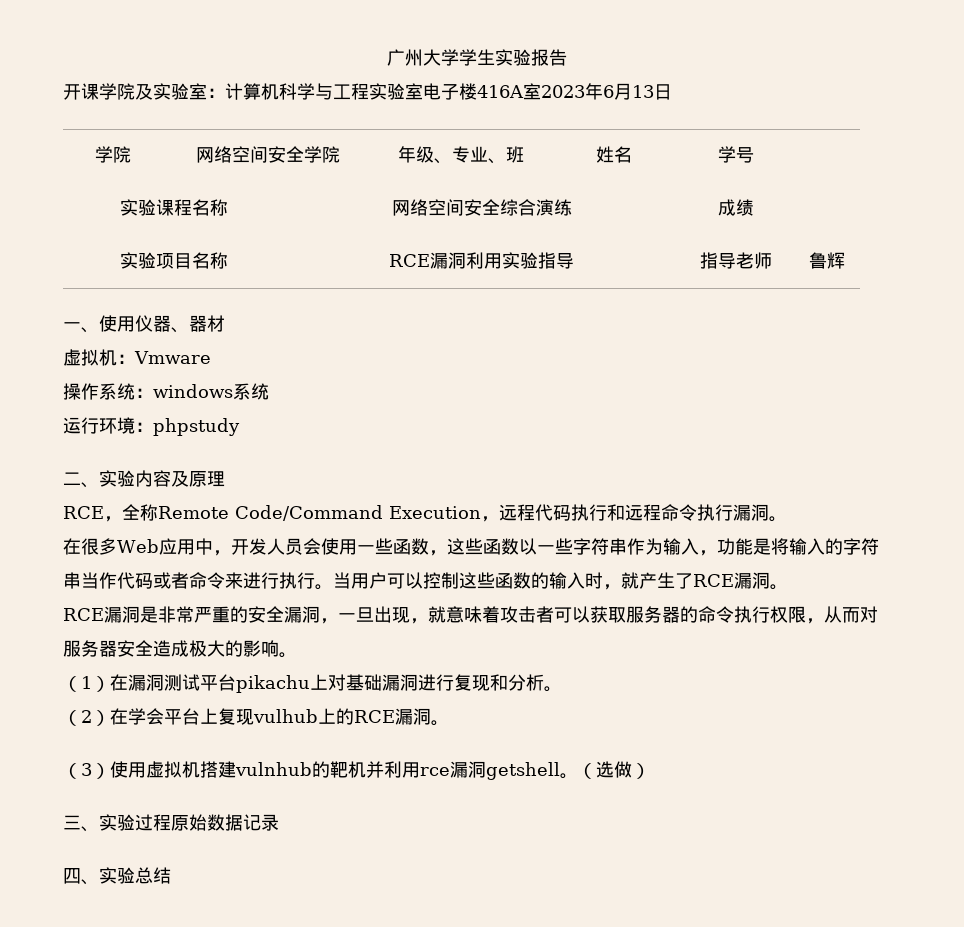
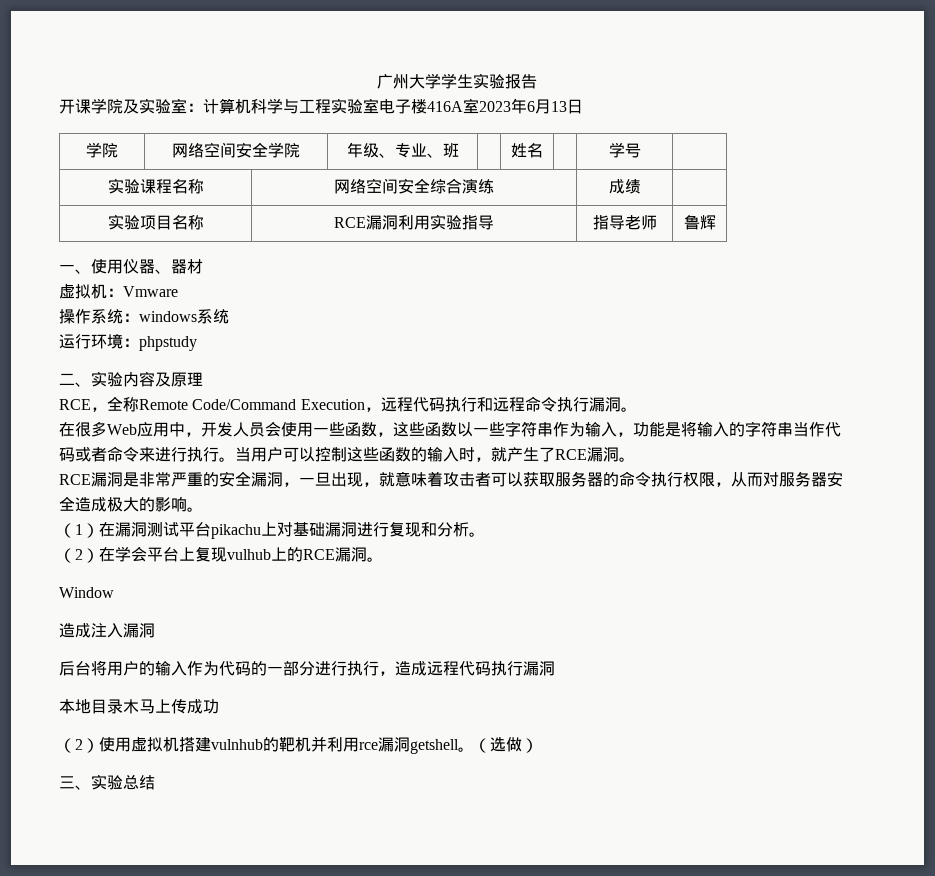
[63,763,92,779] （3 -> [59,587,114,598] [59,623,155,638] [59,660,555,676] [59,699,219,714] [59,738,83,753] Window // 造成注入漏洞 // 后台将用户的输入作为代码的一部分进行执行，造成远程代码执行漏洞 // 本地目录木马上传成功 // （2
[135,814,279,831] [63,867,135,885] 过程原始数据记录 // 四、实验 -> (123, 782) none

